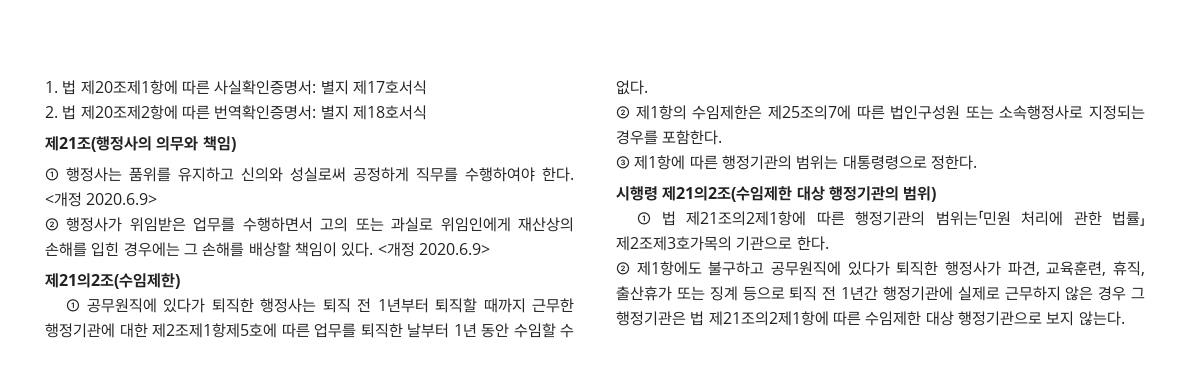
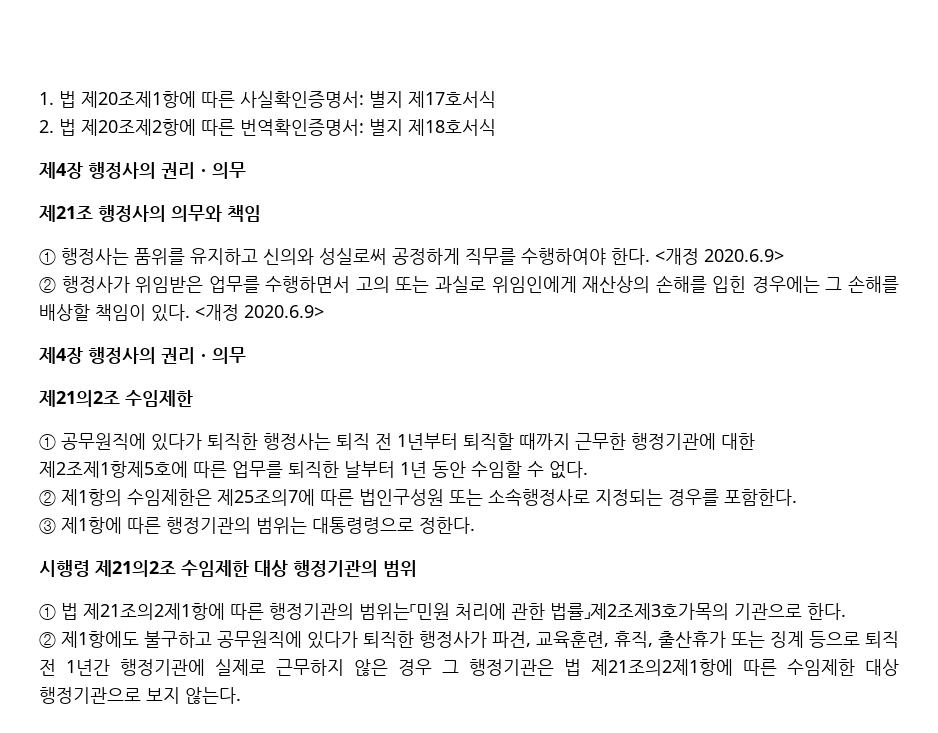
[45,136,236,152] 제21조(행정사의 의무와 책임) -> [39,162,246,179] [39,205,261,222] 제4장 행정사의 권리ㆍ의무 // 제21조 행정사의 의무와 책임
[45,273,180,289] 제21의2조(수임제한) -> [39,347,246,364] [39,390,193,407] 제4장 행정사의 권리ㆍ의무 // 제21의2조 수임제한
[662,186,793,202] 제21의2조(수임제한 -> [95,560,249,577] 제21의2조 수임제한
[903,186,937,202] 범위) -> [383,560,417,577] 범위

